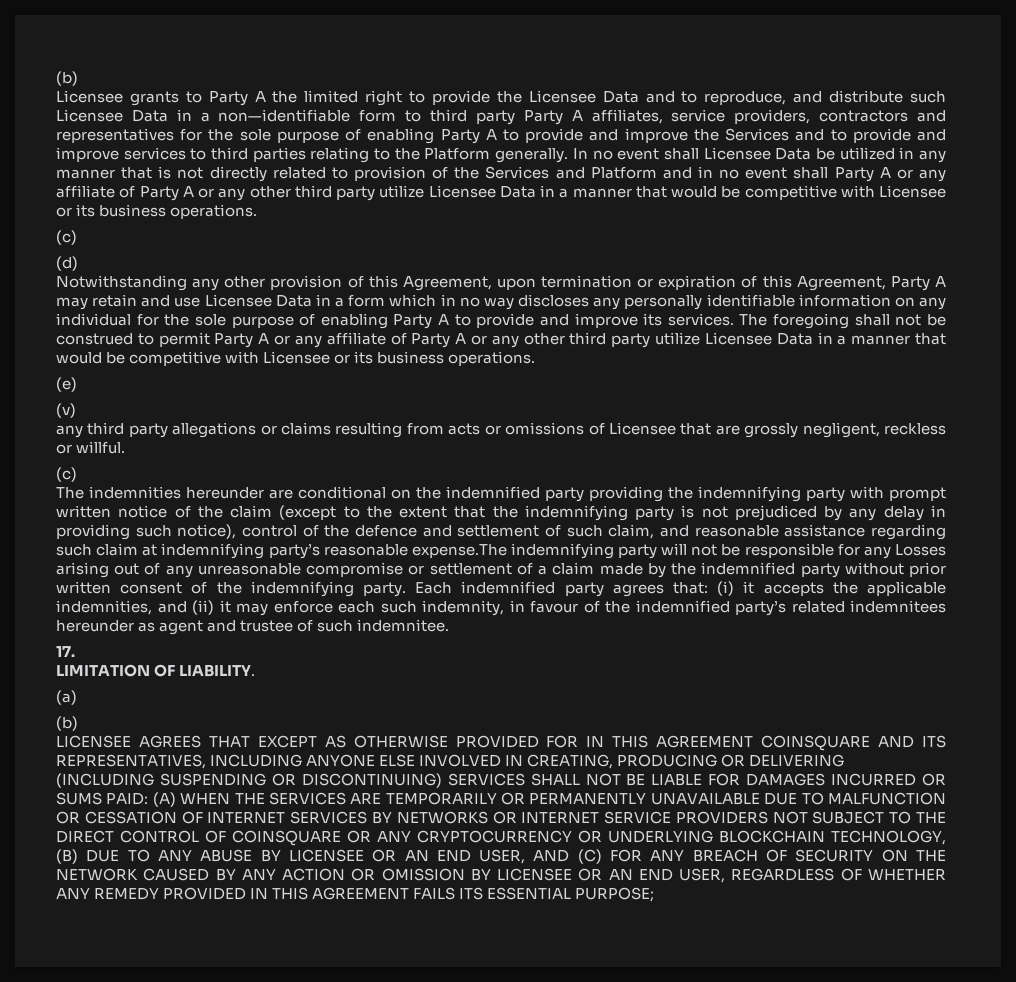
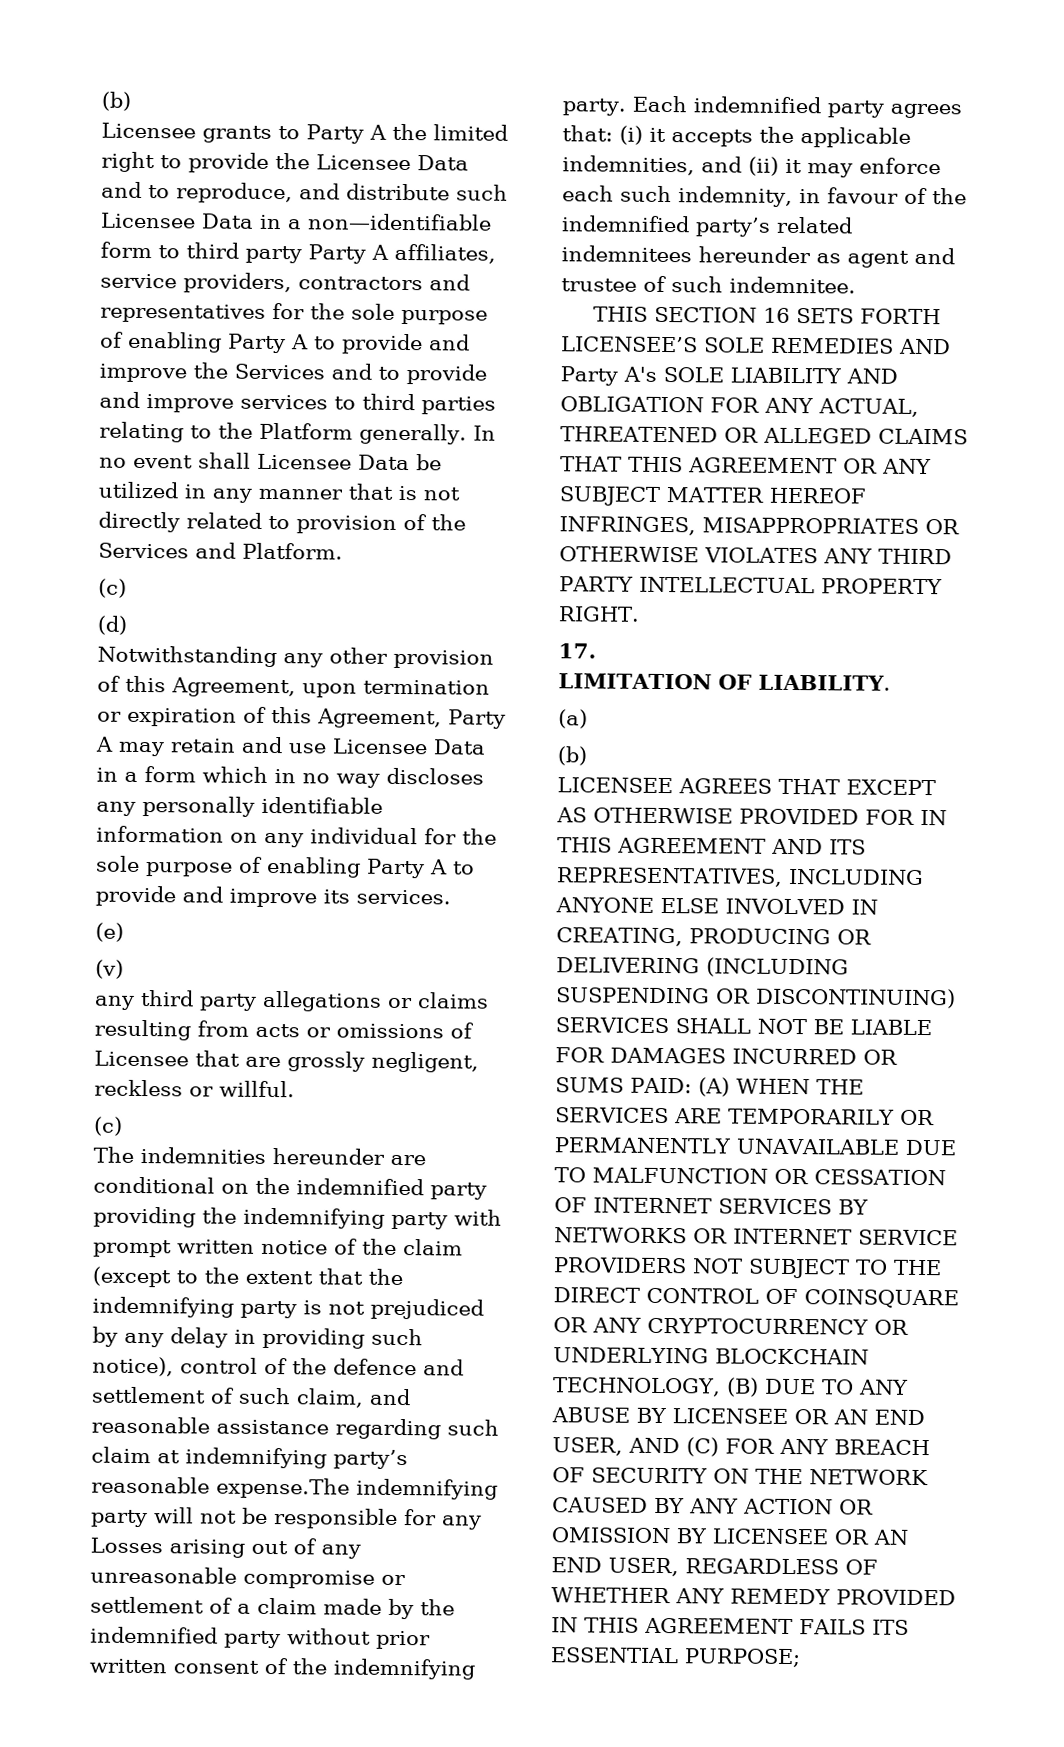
[590,166,946,182] [56,185,946,201] [56,204,258,219] Platform and in no event shall Party A or any affiliate of Party A or any other third party utilize Licensee Data in a manner that would be competitive with Licensee or its business operations. -> [242,542,343,560] Platform.
[739,313,947,329] [56,332,947,348] [56,351,536,366] The foregoing shall not be construed to permit Party A or any affiliate of Party A or any other third party utilize Licensee Data in a manner that would be competitive with Licensee or its business operations. -> (451, 897) none
(450, 625) none -> [592,306,941,325] [561,336,951,355] [560,366,898,386] [560,396,919,417] [560,426,968,445] [560,456,932,475] [559,486,866,506] [559,516,960,536] [559,546,952,565] [559,576,943,595] [558,606,640,622] // THIS SECTION 16 SETS FORTH LICENSEE’S SOLE REMEDIES AND Party A's SOLE LIABILITY AND OBLIGATION FOR ANY ACTUAL, THREATENED OR ALLEGED CLAIMS THAT THIS AGREEMENT OR ANY SUBJECT MATTER HEREOF INFRINGES, MISAPPROPRIATES OR OTHERWISE VIOLATES ANY THIRD PARTY INTELLECTUAL PROPERTY RIGHT.
[761,735,871,751] COINSQUARE -> (766, 845) none

